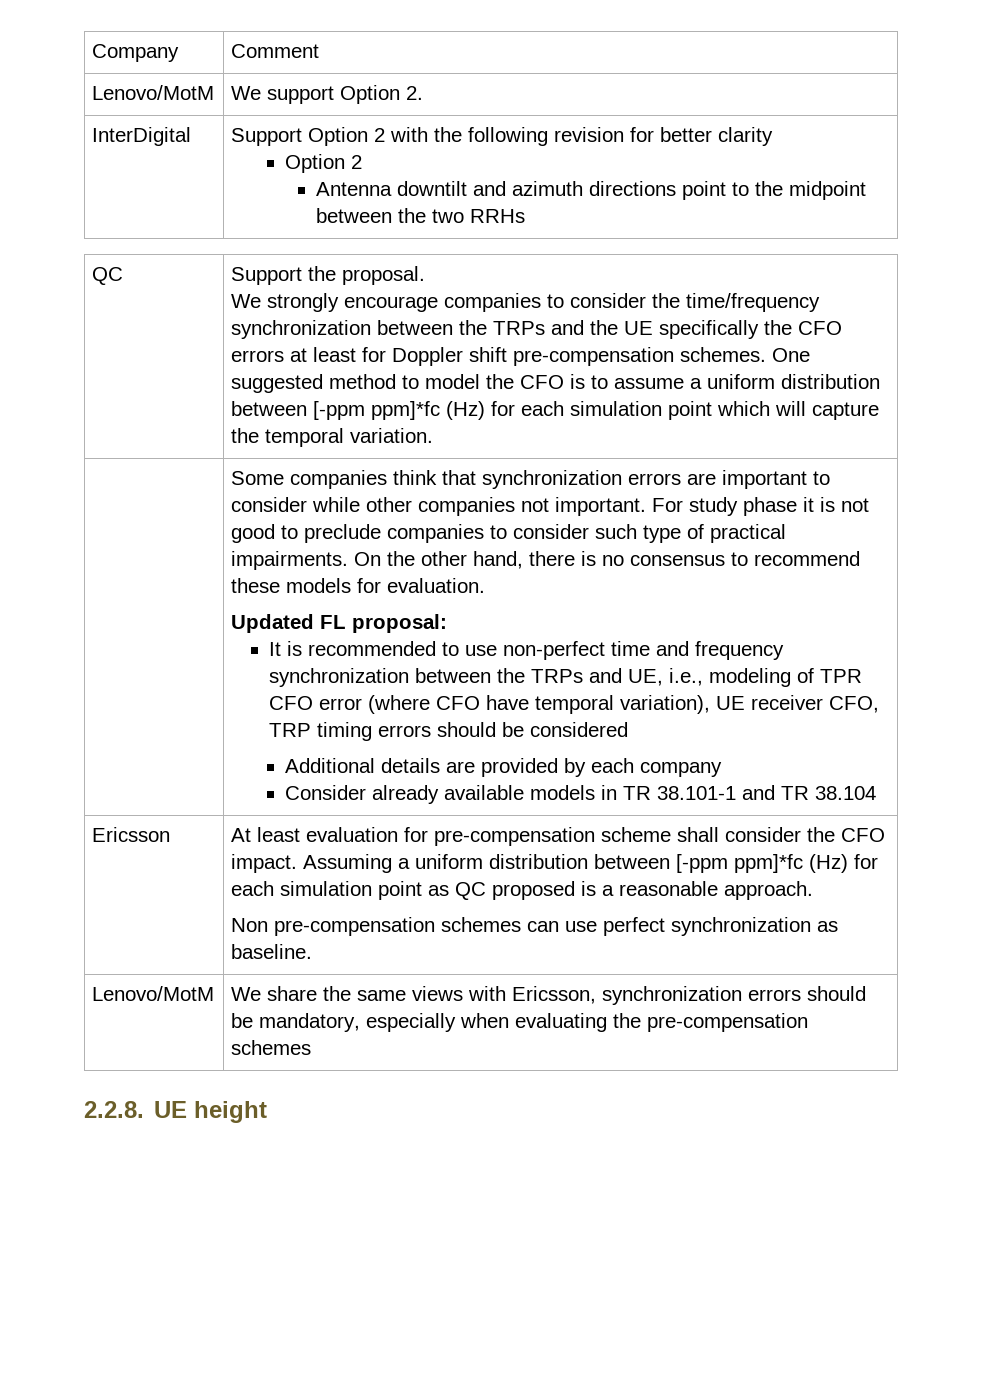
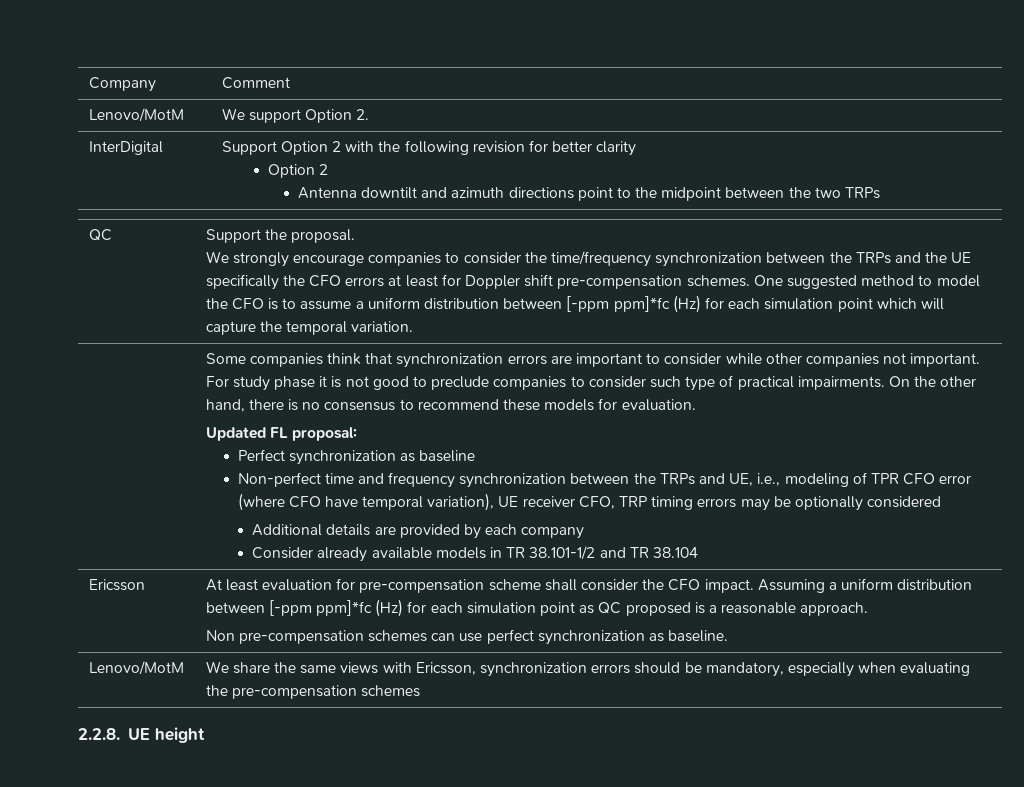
[470,209,526,223] RRHs -> [844,187,880,199] TRPs
[269,641,606,660] It is recommended to use non-perfect -> [237,449,476,465] [237,472,321,487] Perfect synchronization as baseline // Non-perfect
[437,722,525,737] should be -> [740,496,863,511] may be optionally
[656,786,736,800] 38.101-1 -> [529,546,596,560] 38.101-1/2

